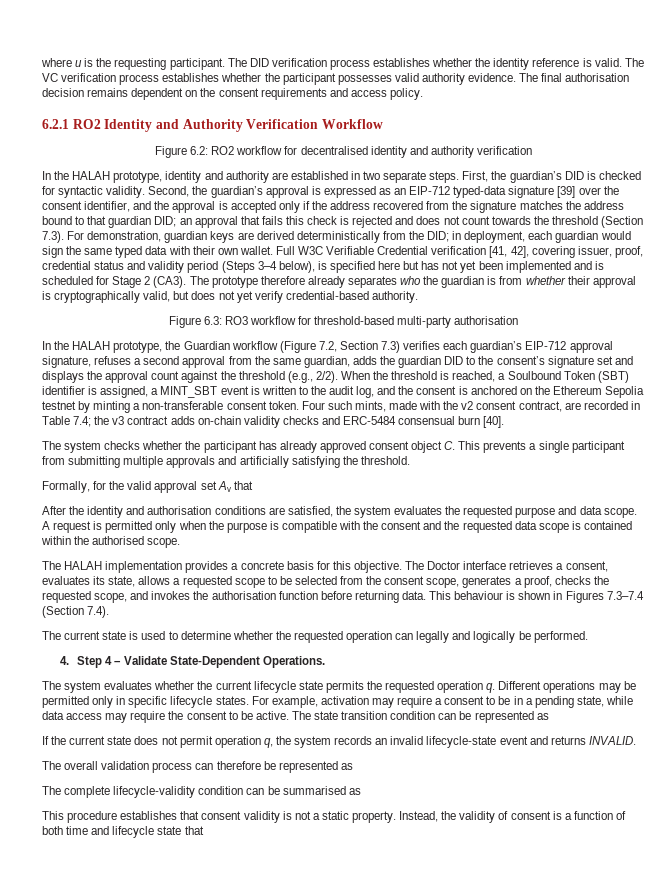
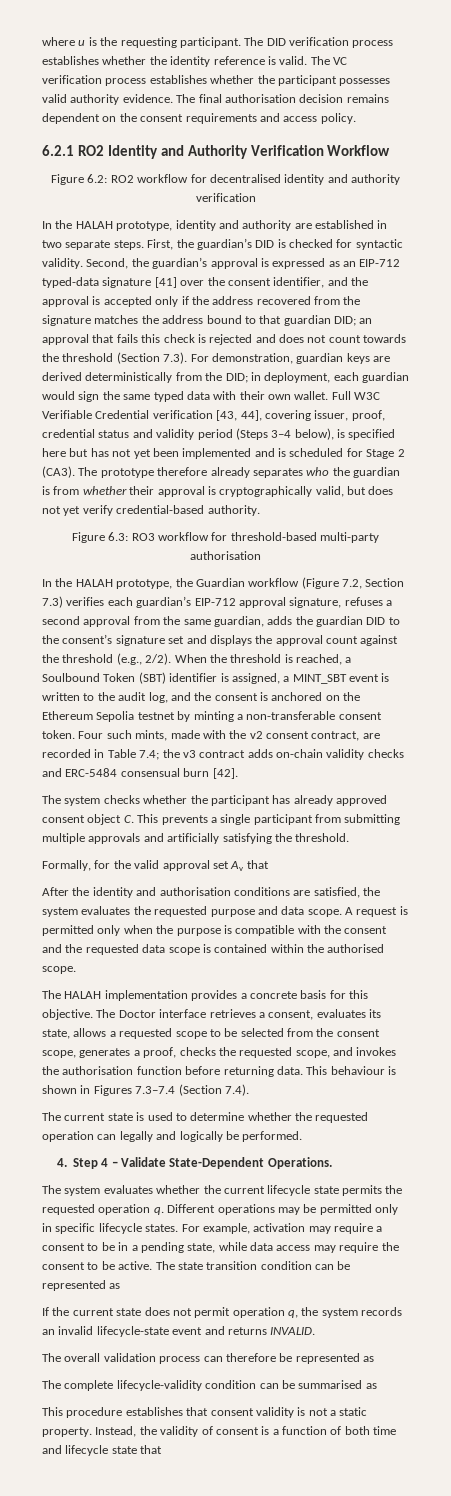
[557,186,576,198] [39] -> [154,277,177,288] [41]
[489,246,529,258] [41, 42], -> [216,410,262,421] [43, 44],
[483,416,505,428] [40]. -> [212,768,238,779] [42].

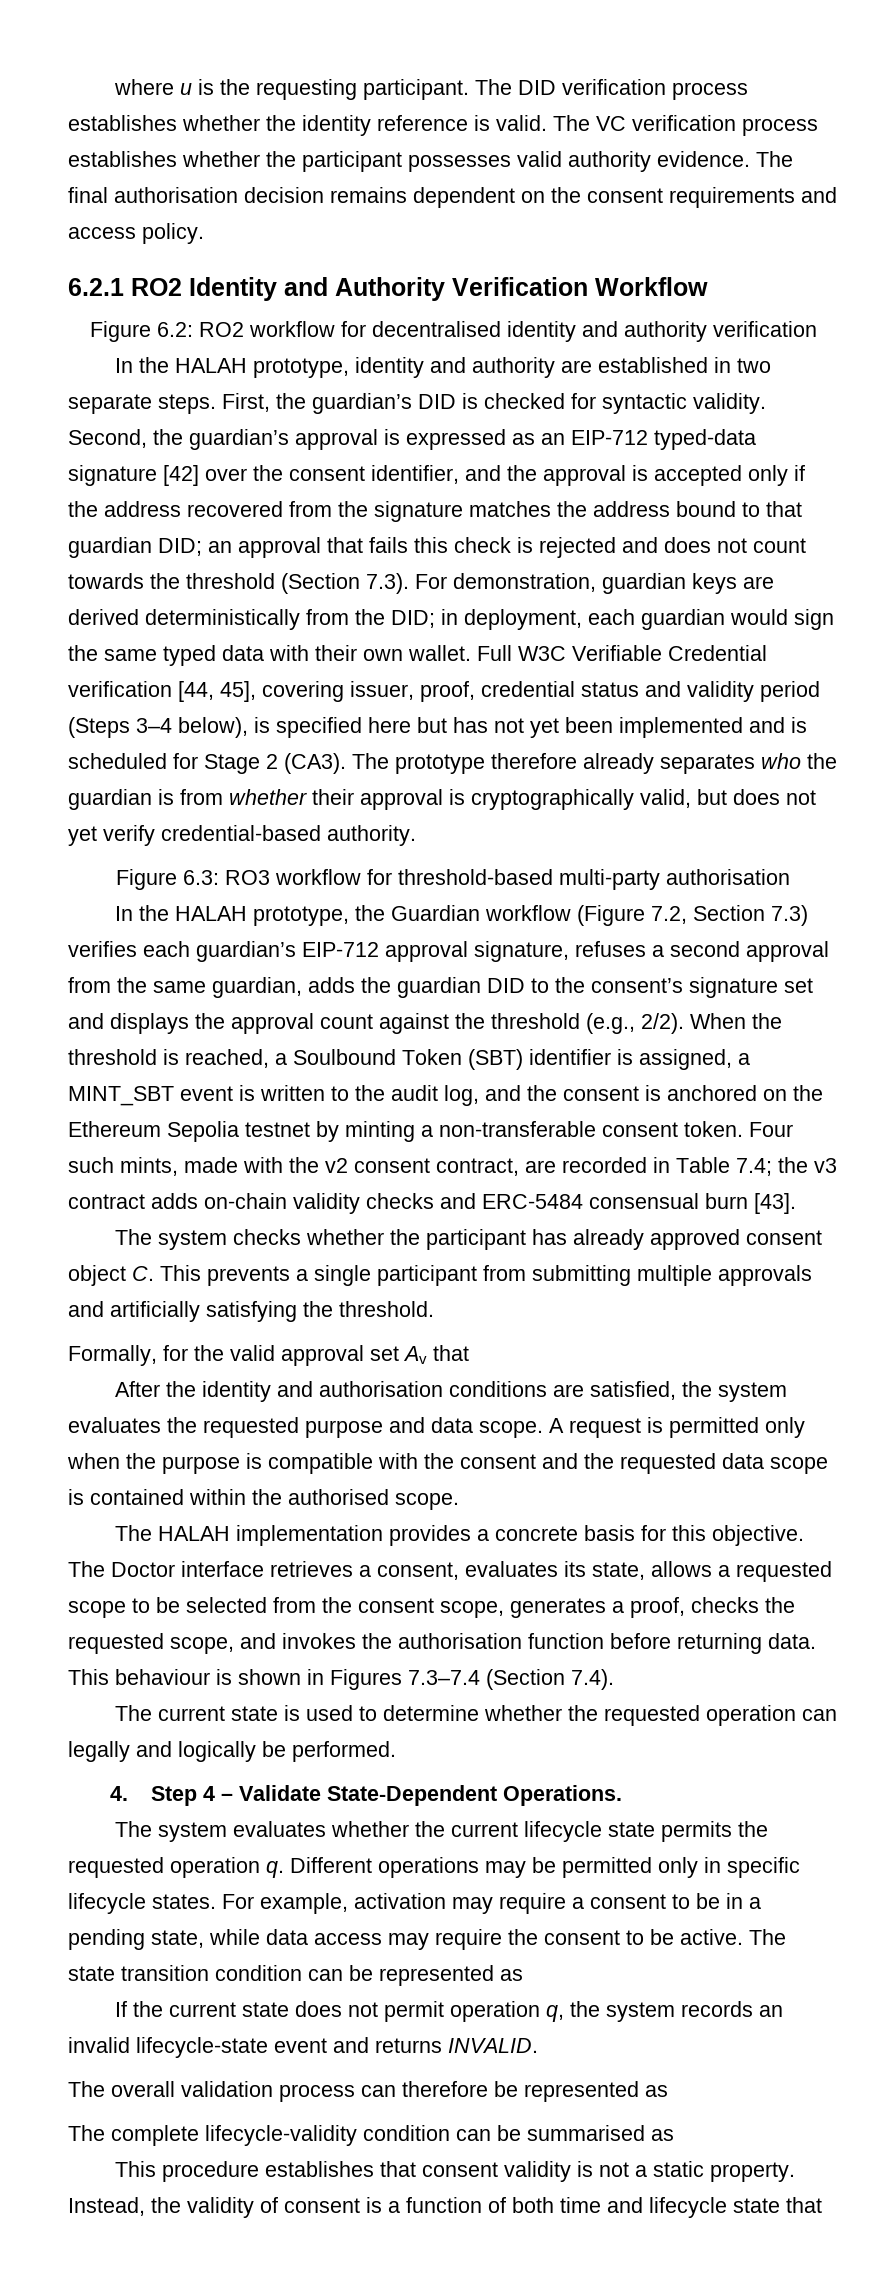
[154,277,177,288] [41] -> [163,465,199,486] [42]
[216,410,262,421] [43, 44], -> [178,681,256,702] [44, 45],
[212,768,238,779] [42]. -> [754,1193,796,1214] [43].

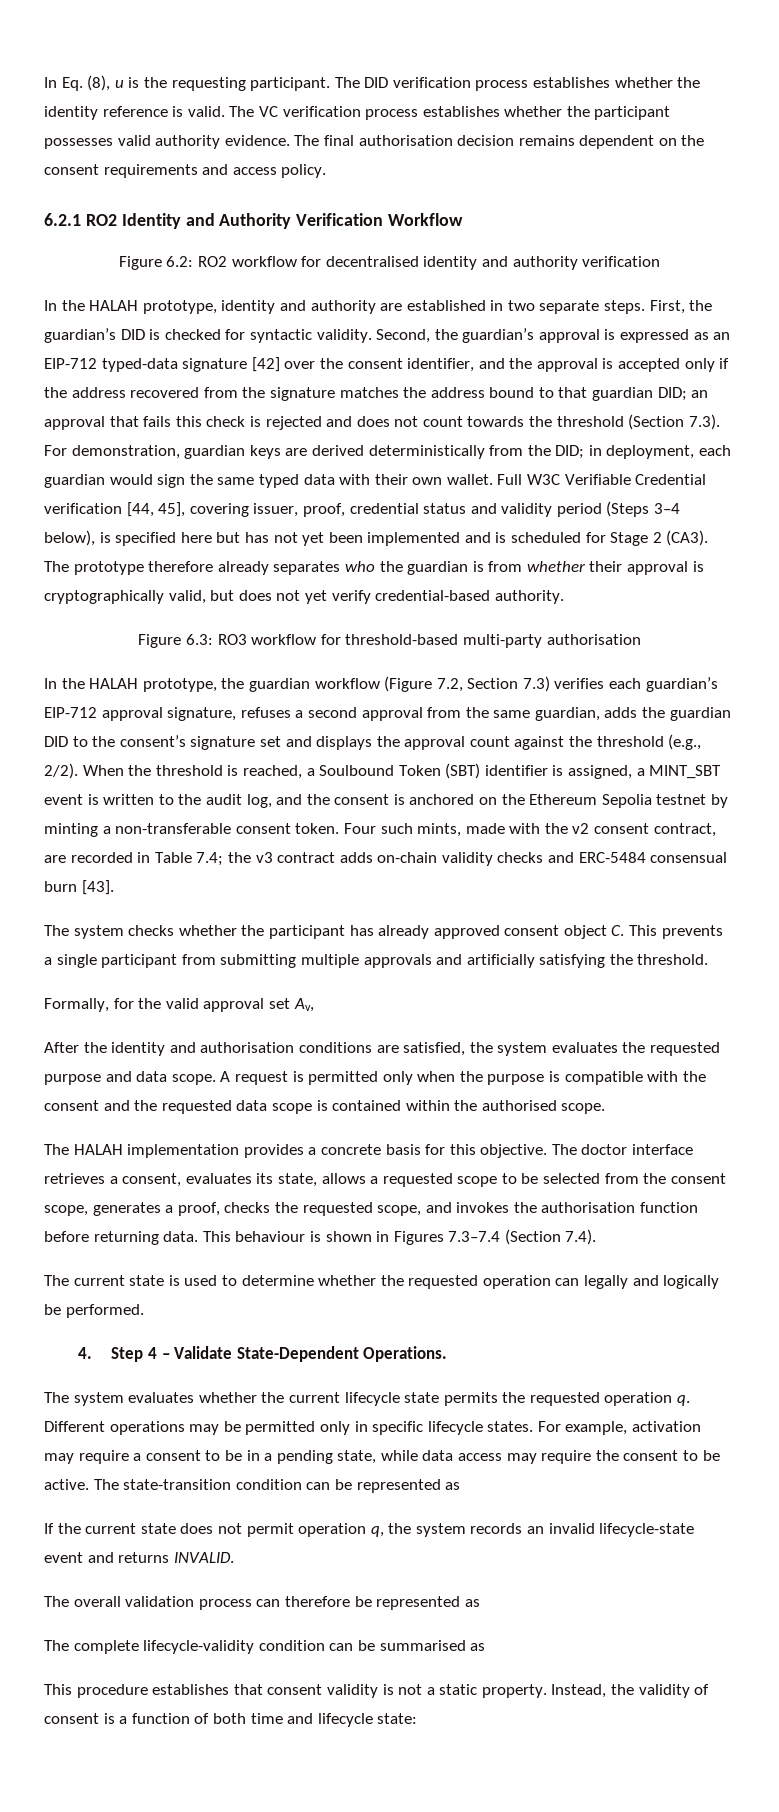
[113,79,174,95] where -> [44,75,111,91] In Eq. (8),
[390,905,480,921] Guardian -> [248,678,310,692] guardian
[403,1345,469,1364] Av that -> [293,998,314,1012] Av,
[111,1562,175,1577] Doctor -> [581,1144,628,1155] doctor
[68,1965,209,1981] state transition -> [123,1479,232,1490] state-transition
[733,2197,822,2213] state that -> [377,1713,418,1724] state:

